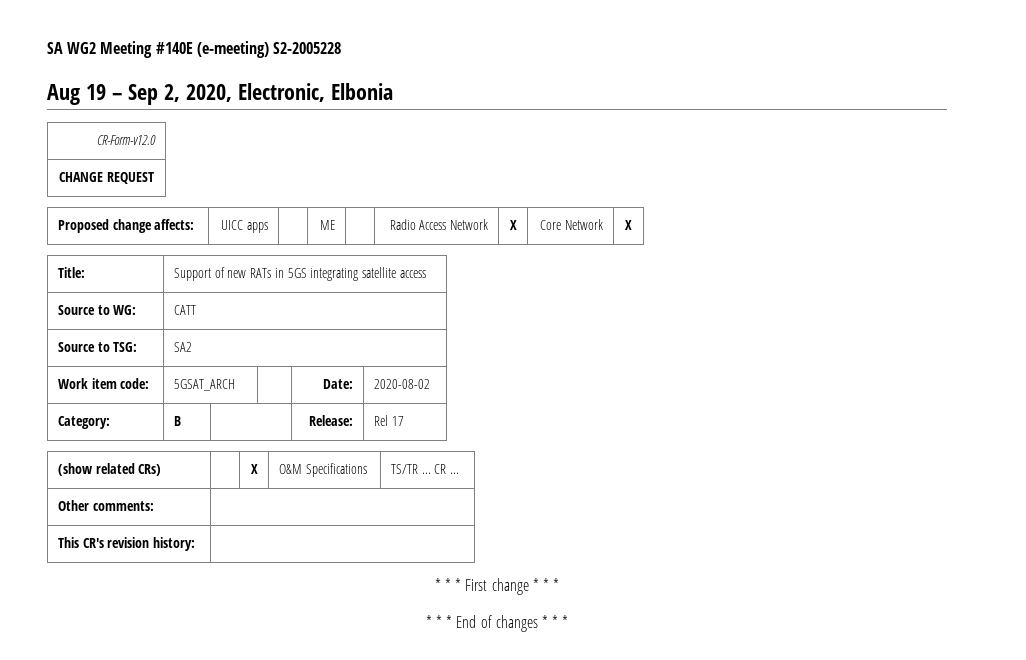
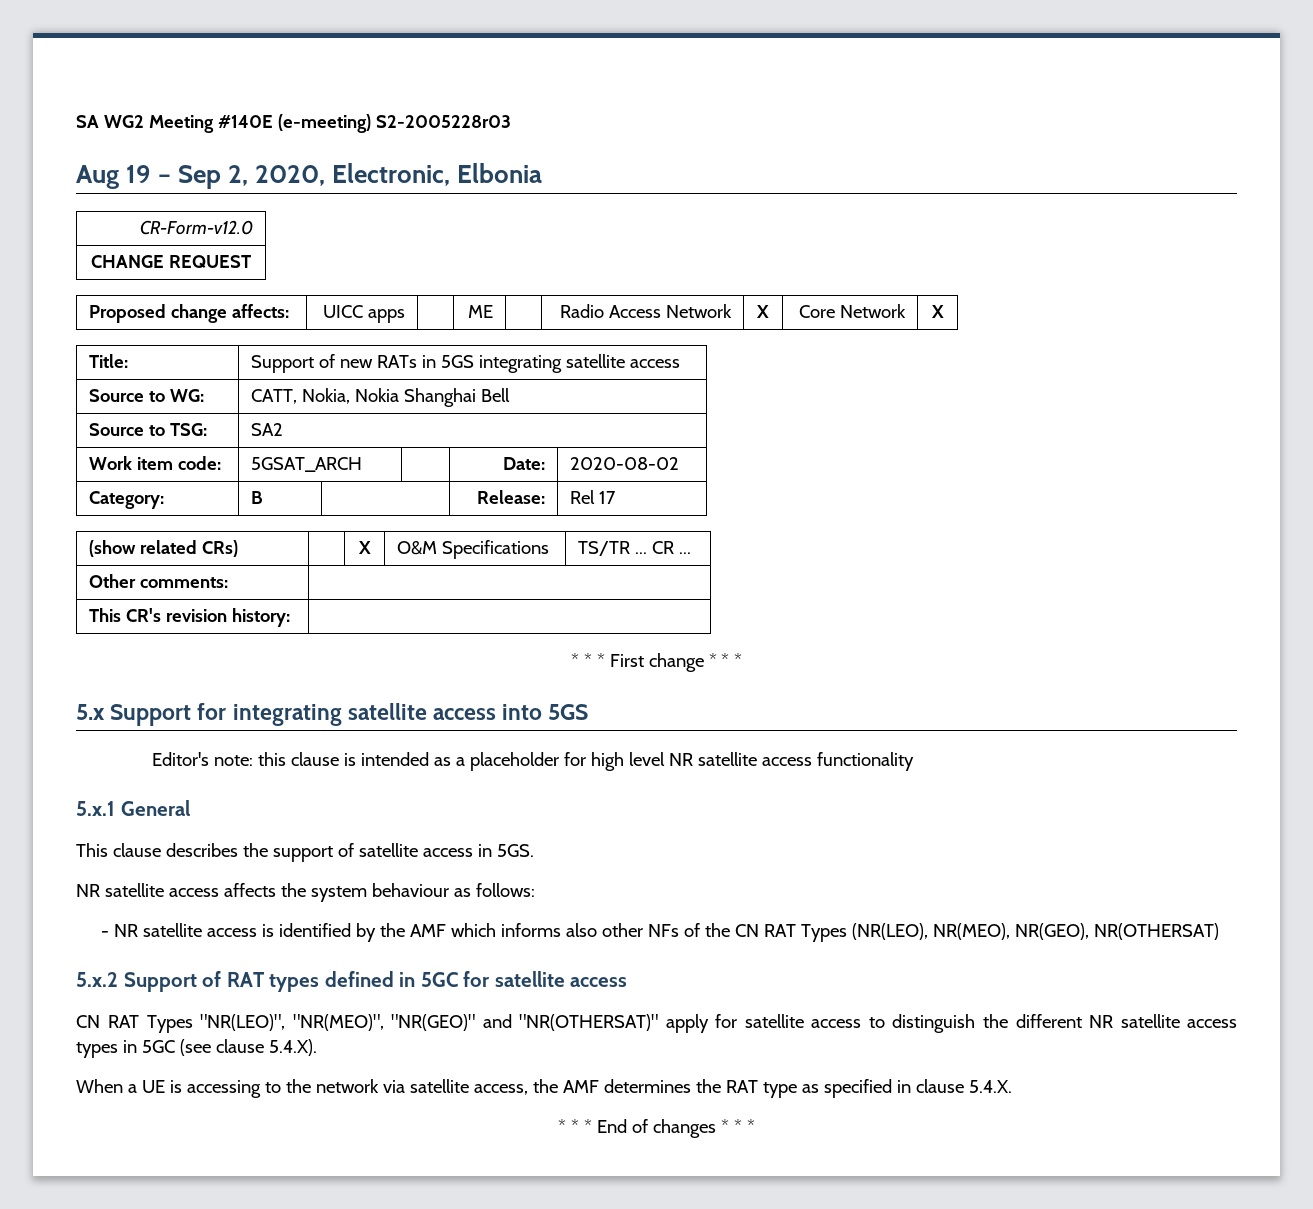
[272,42,341,54] S2-2005228 -> [375,115,511,128] S2-2005228r03
[173,305,196,315] CATT -> [251,388,511,407] CATT, Nokia, Nokia Shanghai Bell
(560, 584) none -> [76,703,589,726] [151,752,914,771] [76,800,190,816] [76,843,534,862] [76,883,535,902] [101,923,1220,942] [76,971,628,992] [76,1014,1237,1033] [76,1039,317,1058] [76,1079,1012,1098] // 5.x Support for integrating satellite access into 5GS // Editor's note: this clause is intended as a placeholder for high level NR satellite access functionality // 5.x.1 General // This clause describes the support of satellite access in 5GS. // NR satellite access affects the system behaviour as follows: // - NR satellite access is identified by the AMF which informs also other NFs of the CN RAT Types (NR(LEO), NR(MEO), NR(GEO), NR(OTHERSAT) // 5.x.2 Support of RAT types defined in 5GC for satellite access // CN RAT Types "NR(LEO)", "NR(MEO)", "NR(GEO)" and "NR(OTHERSAT)" apply for satellite access to distinguish the different NR satellite access types in 5GC (see clause 5.4.X). // When a UE is accessing to the network via satellite access, the AMF determines the RAT type as specified in clause 5.4.X.

